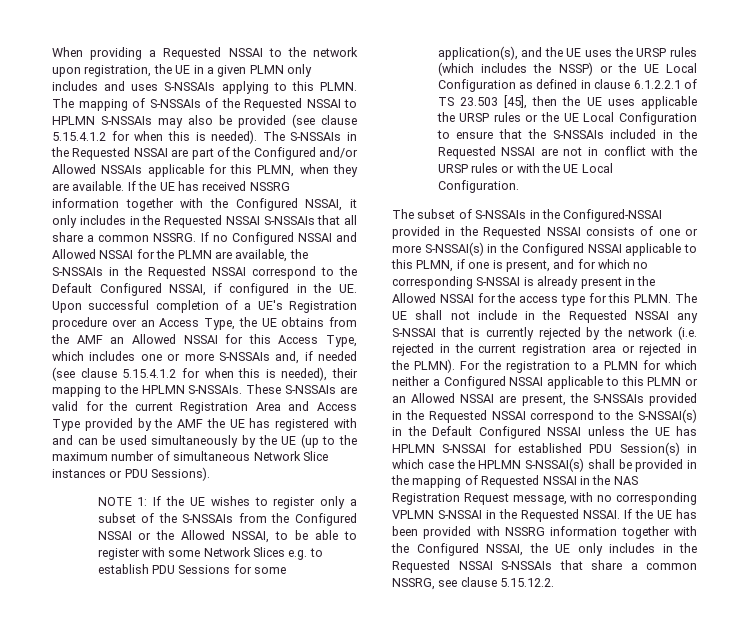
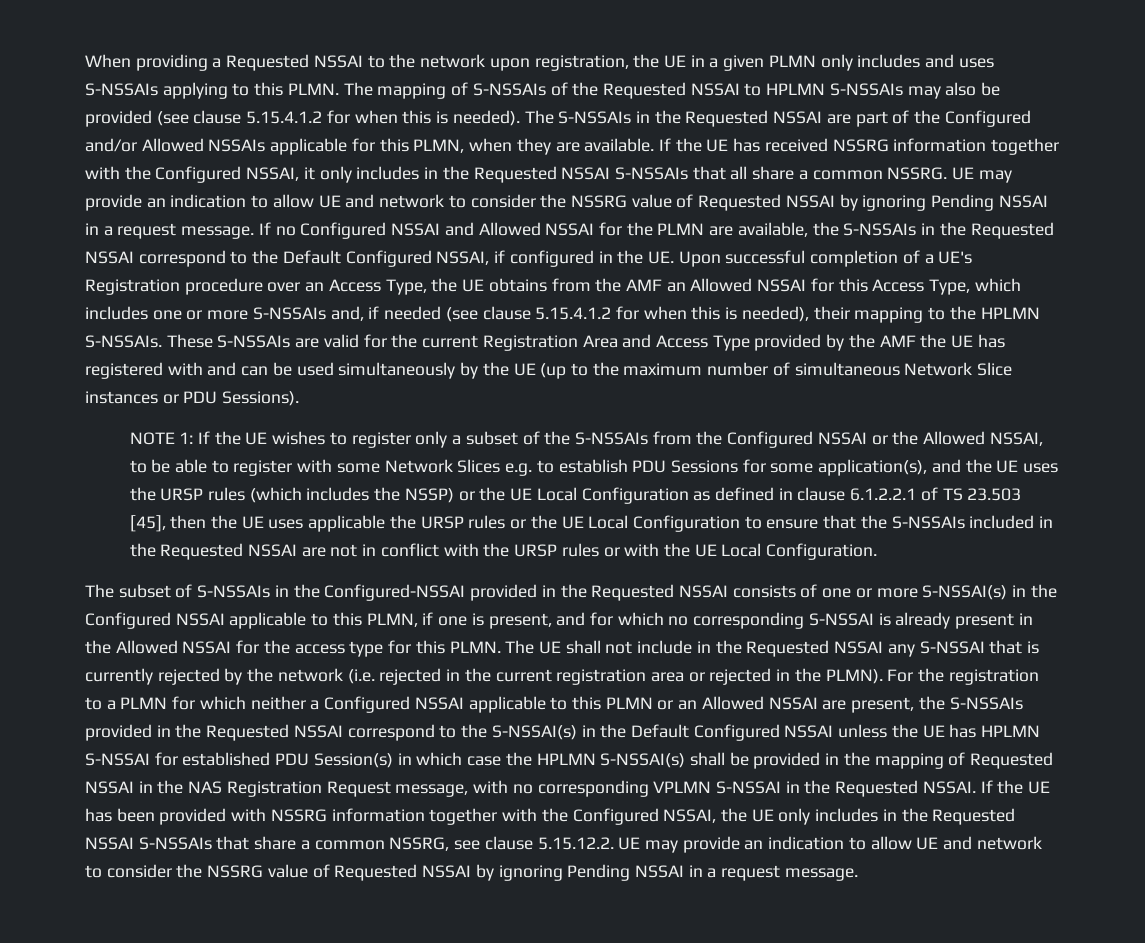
(197, 237) none -> [952,167,1012,183] [85,194,1048,211] [85,223,255,239] UE may provide an indication to allow UE and network to consider the NSSRG value of Requested NSSAI by ignoring Pending NSSAI in a request message.
(555, 582) none -> [618,836,1042,853] [85,864,858,881] UE may provide an indication to allow UE and network to consider the NSSRG value of Requested NSSAI by ignoring Pending NSSAI in a request message.

